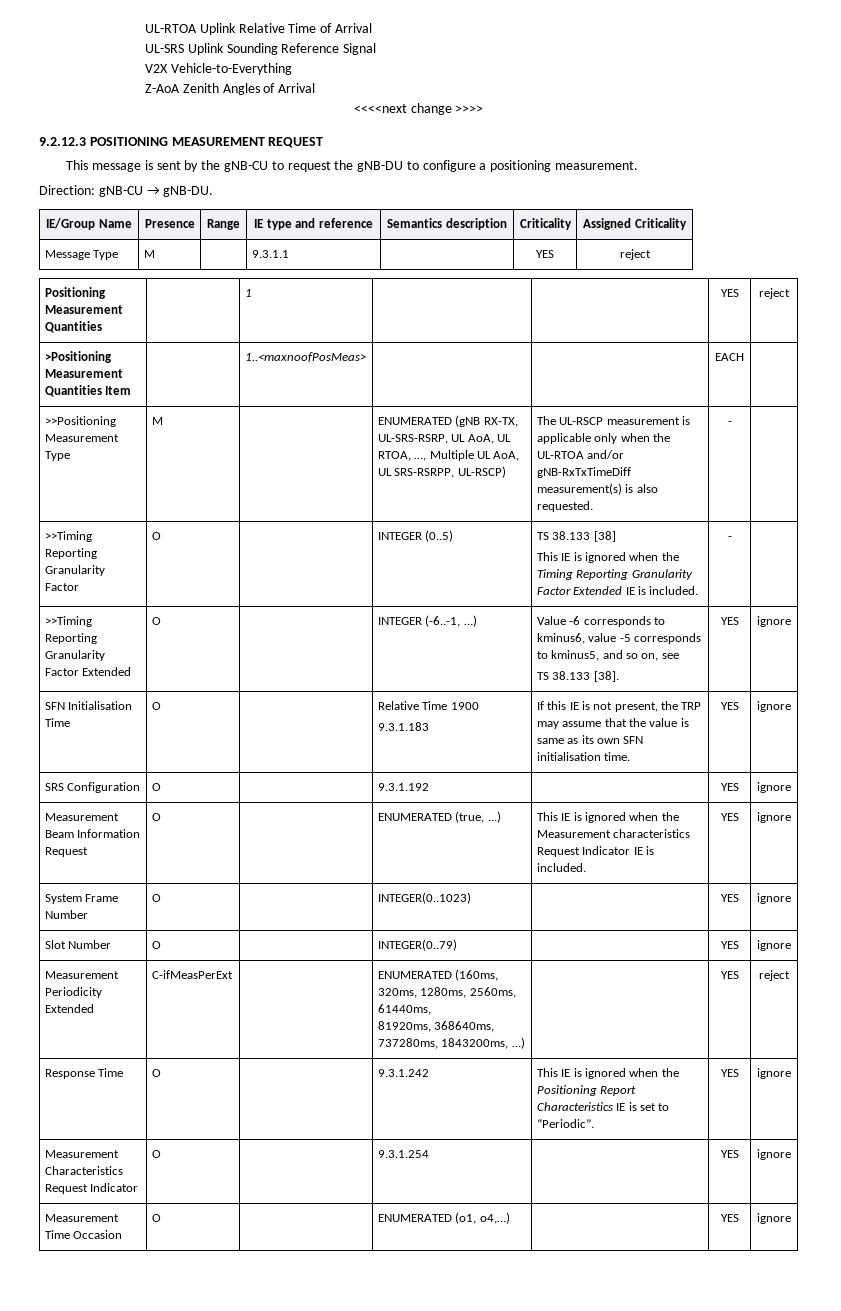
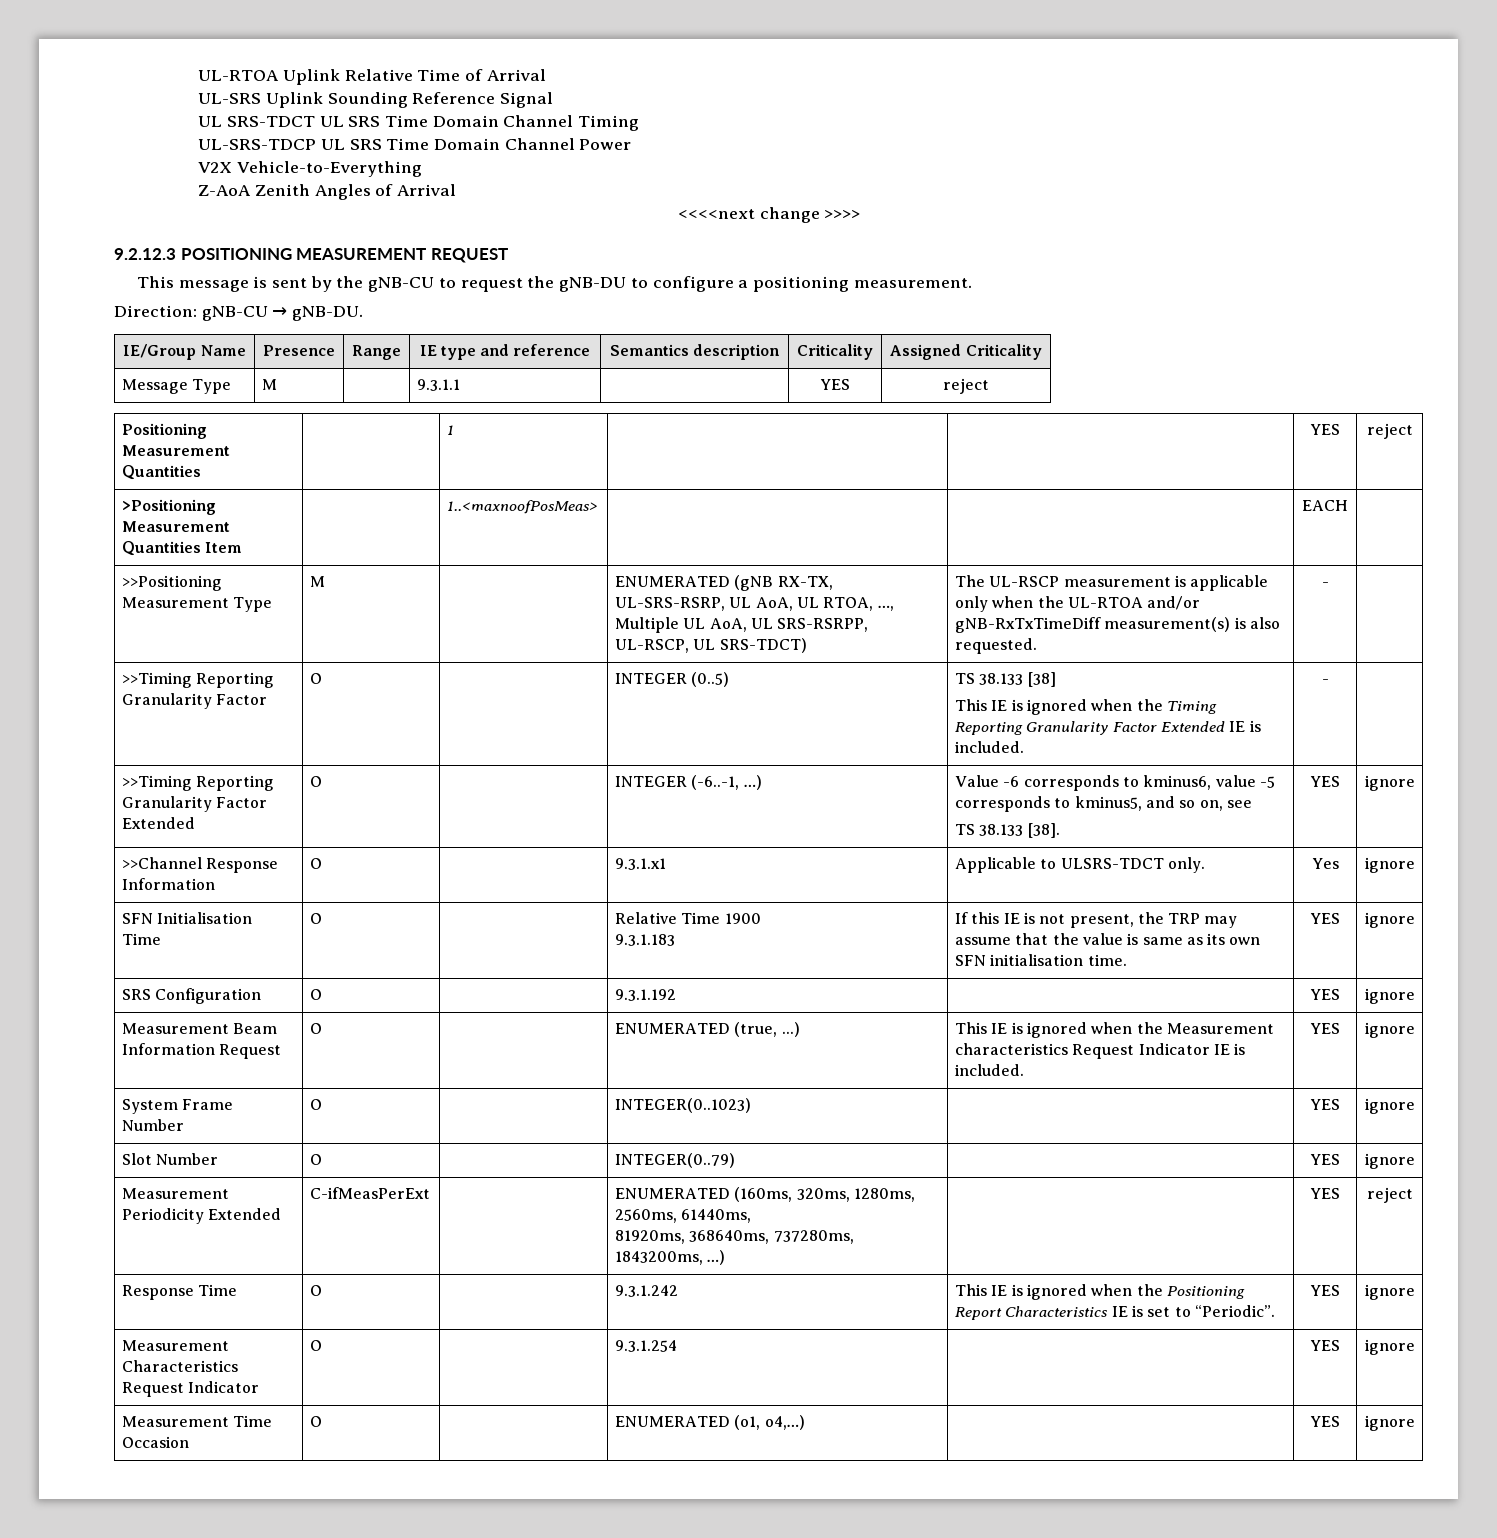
(377, 49) none -> [198,115,640,131] [198,138,632,150] // UL SRS-TDCT UL SRS Time Domain Channel Timing // UL-SRS-TDCP UL SRS Time Domain Channel Power
[457,466,506,478] UL-RSCP) -> [614,638,807,653] UL-RSCP, UL SRS-TDCT)
(791, 621) none -> [121,857,279,873] [121,878,215,890] [309,858,322,869] [614,858,666,870] [954,857,1205,873] [1311,858,1339,869] [1364,857,1415,873] // >>Channel Response Information | O | | 9.3.1.x1 | Applicable to ULSRS-TDCT only. | Yes | ignore

